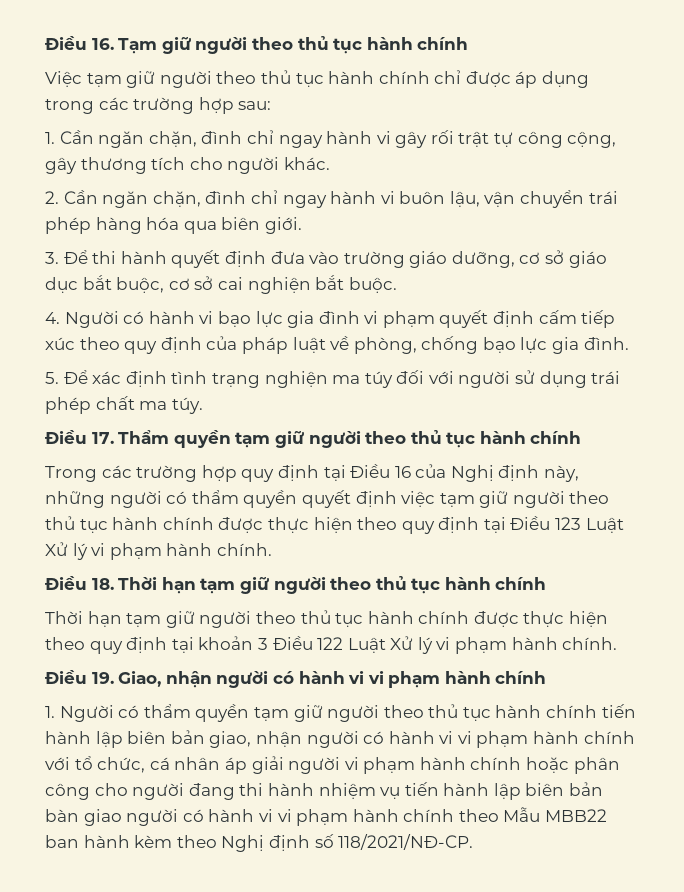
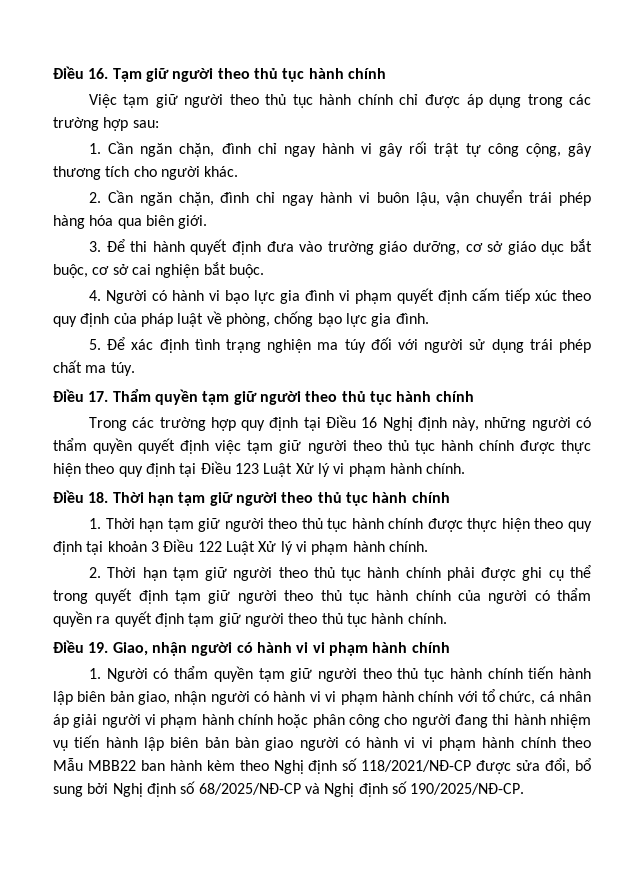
[415,464,447,478] của -> (378, 422) none
(547, 583) none -> [88,518,101,529] 1.
(618, 643) none -> [88,565,591,581] [53,588,591,604] [53,611,447,627] // 2. Thời hạn tạm giữ người theo thủ tục hành chính phải được ghi cụ thể trong quyết định tạm giữ người theo thủ tục hành chính của người có thẩm quyền ra quyết định tạm giữ người theo thủ tục hành chính.
[338,834,474,850] 118/2021/NĐ-CP. -> [361,758,591,774] [53,781,525,797] 118/2021/NĐ-CP được sửa đổi, bổ sung bởi Nghị định số 68/2025/NĐ-CP và Nghị định số 190/2025/NĐ-CP.

